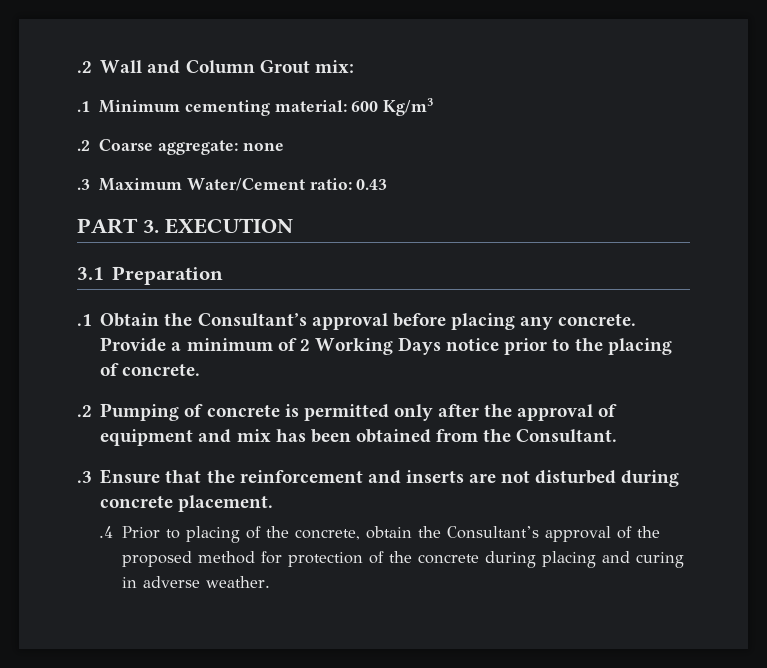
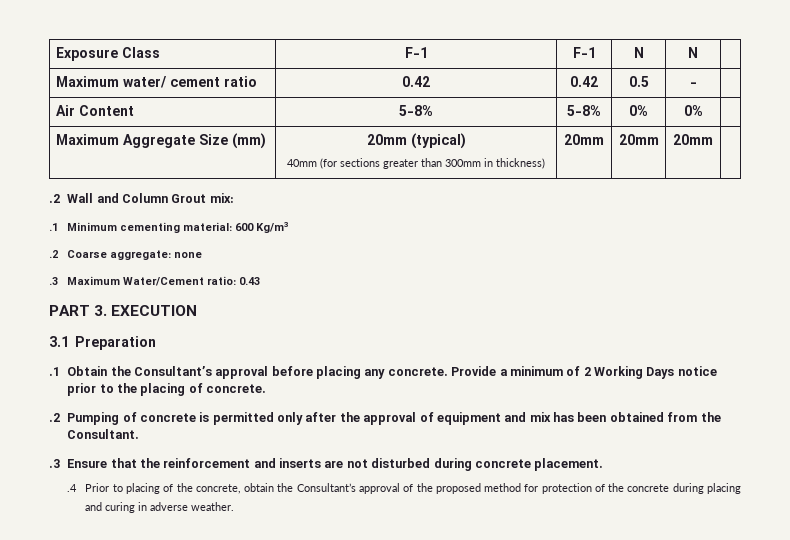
(77, 67) none -> [55,47,160,61] [404,47,428,58] [572,47,596,58] [633,47,644,58] [688,47,698,58] [55,76,257,88] [402,76,430,87] [570,76,598,87] [628,76,649,87] [689,82,697,87] [55,105,134,116] [399,105,433,116] [567,105,601,116] [629,105,648,116] [683,105,703,116] [55,133,266,149] [366,133,466,149] [287,158,545,169] [564,134,604,145] [618,134,659,145] [673,134,713,145] Exposure Class | F-1 | F-1 | N | N | // Maximum water/ cement ratio | 0.42 | 0.42 | 0.5 | - | // Air Content | 5-8% | 5-8% | 0% | 0% | // Maximum Aggregate Size (mm) | 20mm (typical) // 40mm (for sections greater than 300mm in thickness) | 20mm | 20mm | 20mm | //

